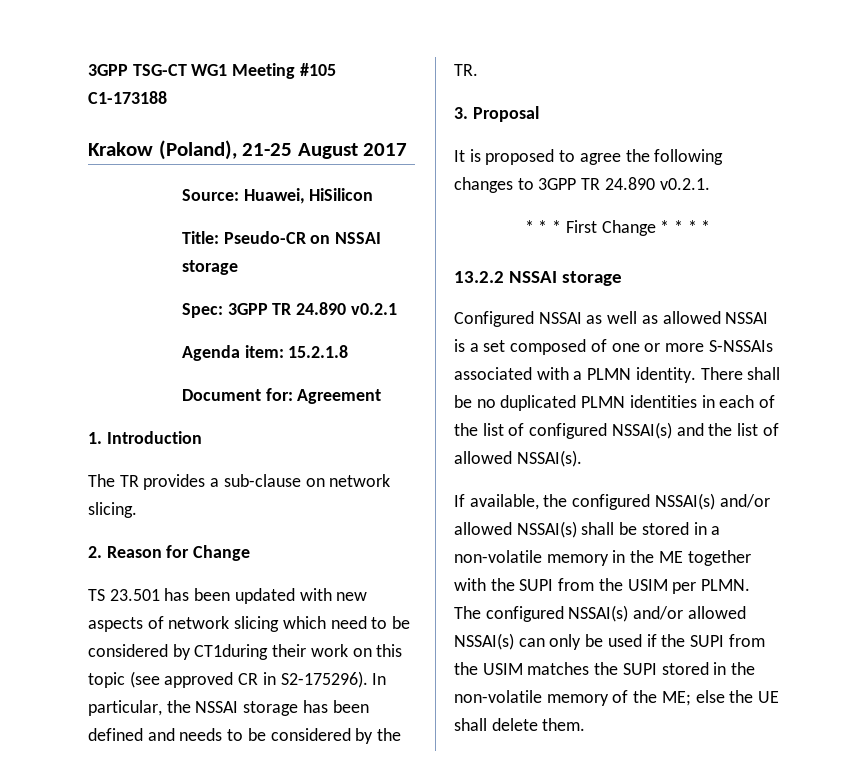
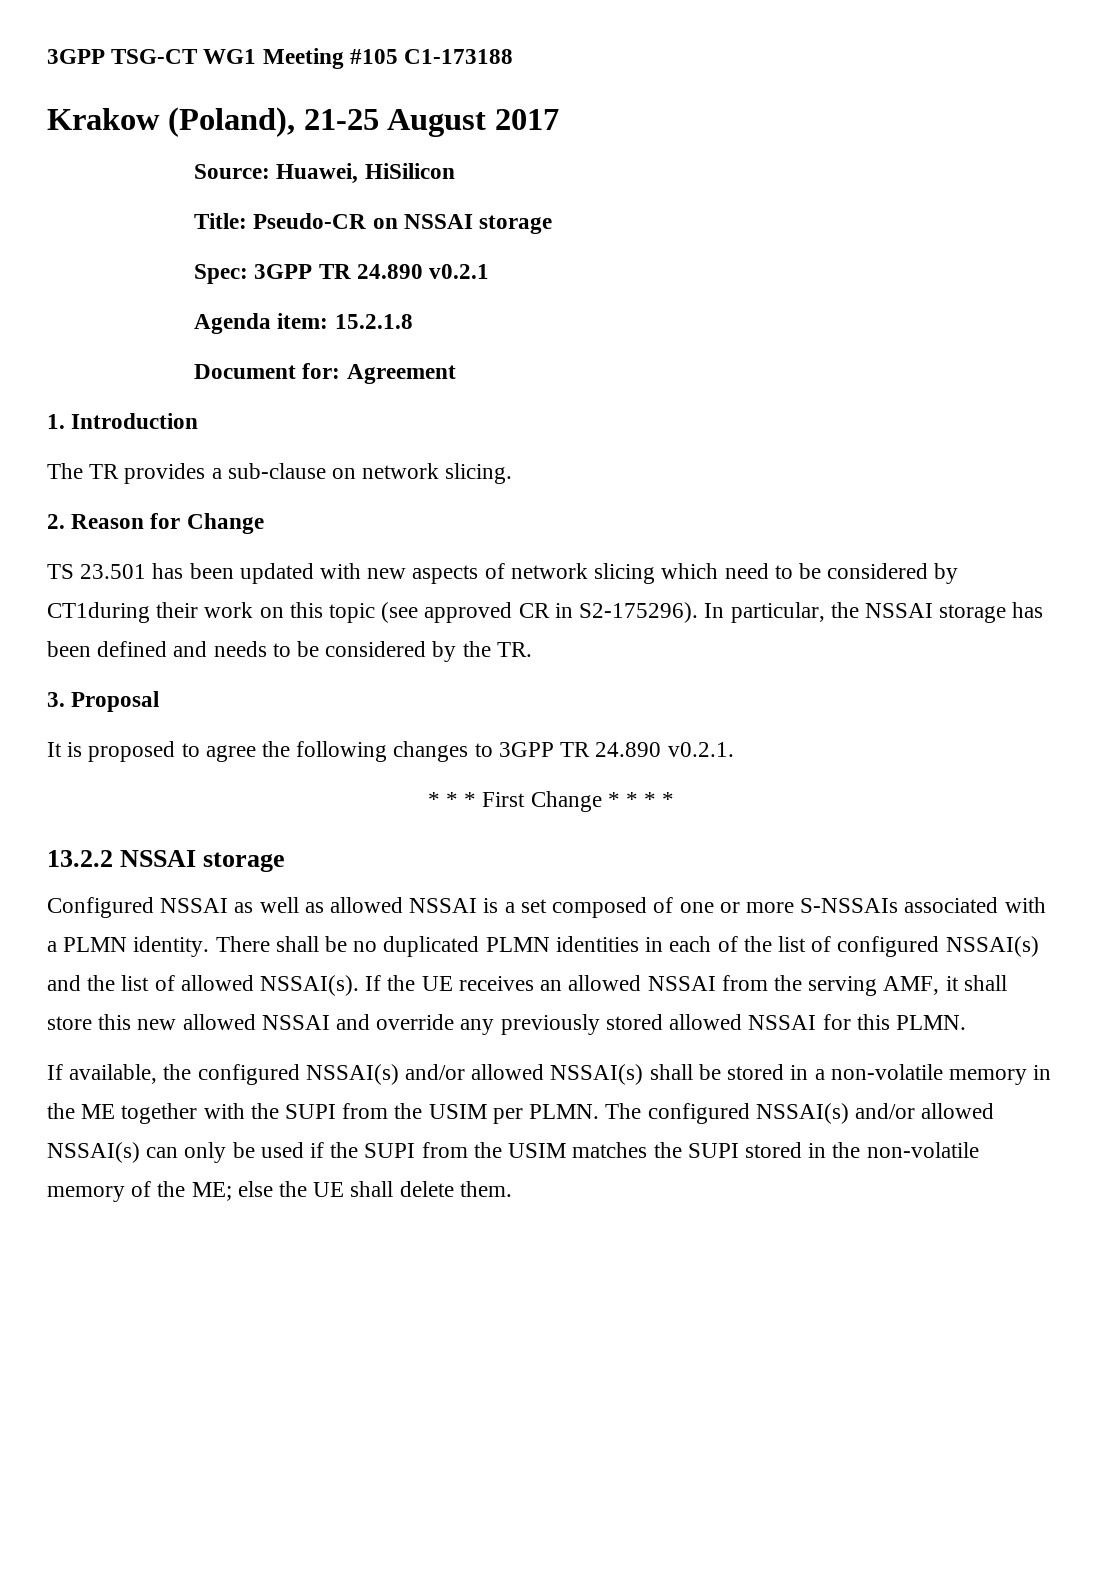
(582, 458) none -> [365,975,1007,996] [47,1014,966,1035] If the UE receives an allowed NSSAI from the serving AMF, it shall store this new allowed NSSAI and override any previously stored allowed NSSAI for this PLMN.

